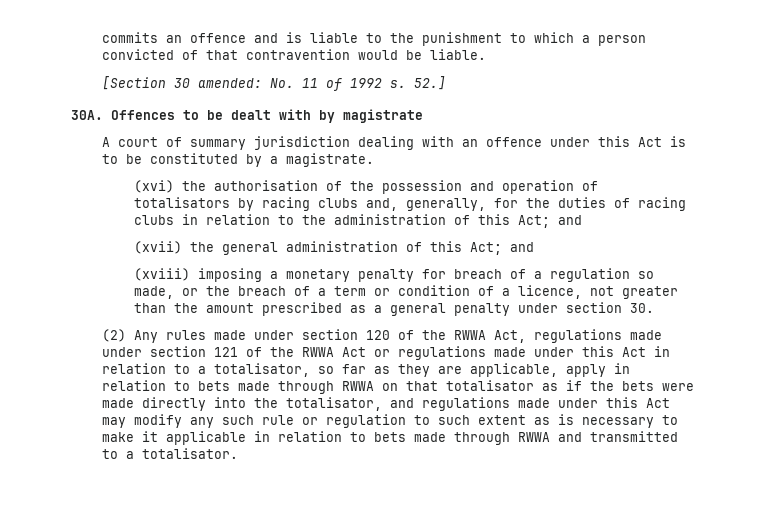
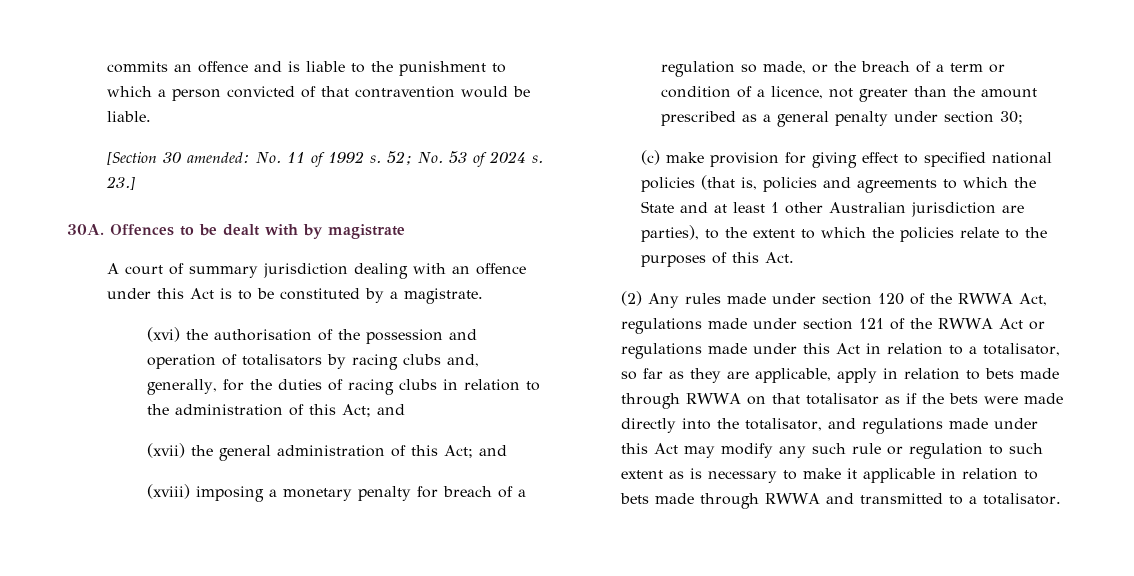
[414,76,447,90] 52.] -> [387,151,544,167] [106,176,136,190] 52; No. 53 of 2024 s. 23.]
[629,303,654,313] 30. -> [1000,111,1024,124] [641,150,1053,168] [641,175,1037,193] [641,201,1025,217] [641,225,1048,242] [641,252,795,267] 30; // (c) make provision for giving effect to specified national policies (that is, policies and agreements to which the State and at least 1 other Australian jurisdiction are parties), to the extent to which the policies relate to the purposes of this Act.

